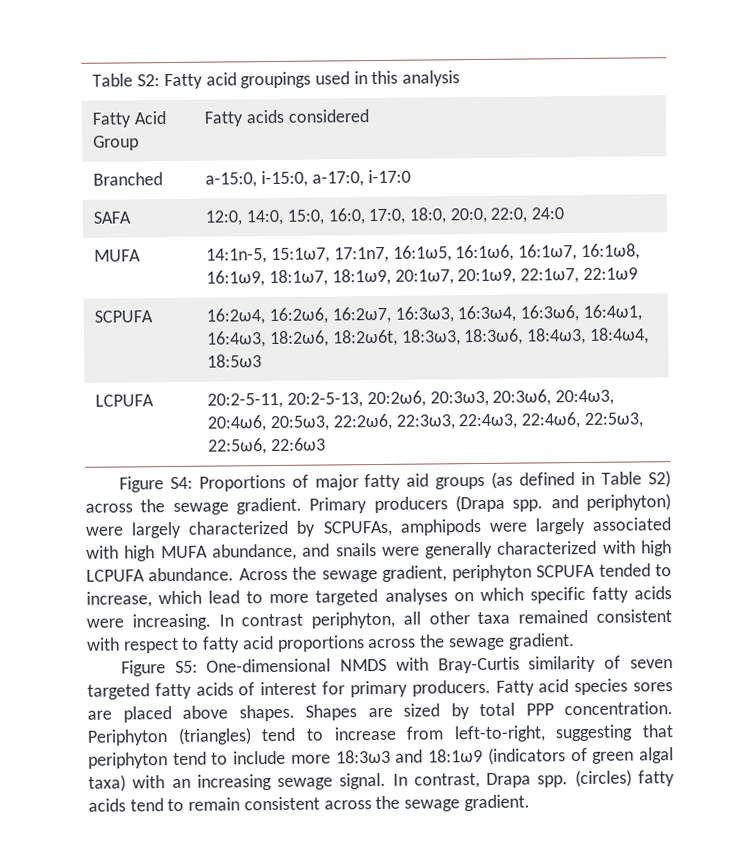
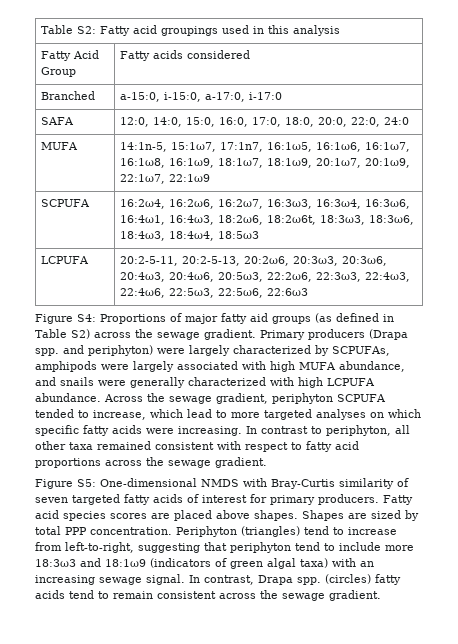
(304, 620) none -> [311,426,322,434] to
[633,682,673,692] sores -> [110,513,147,519] scores

